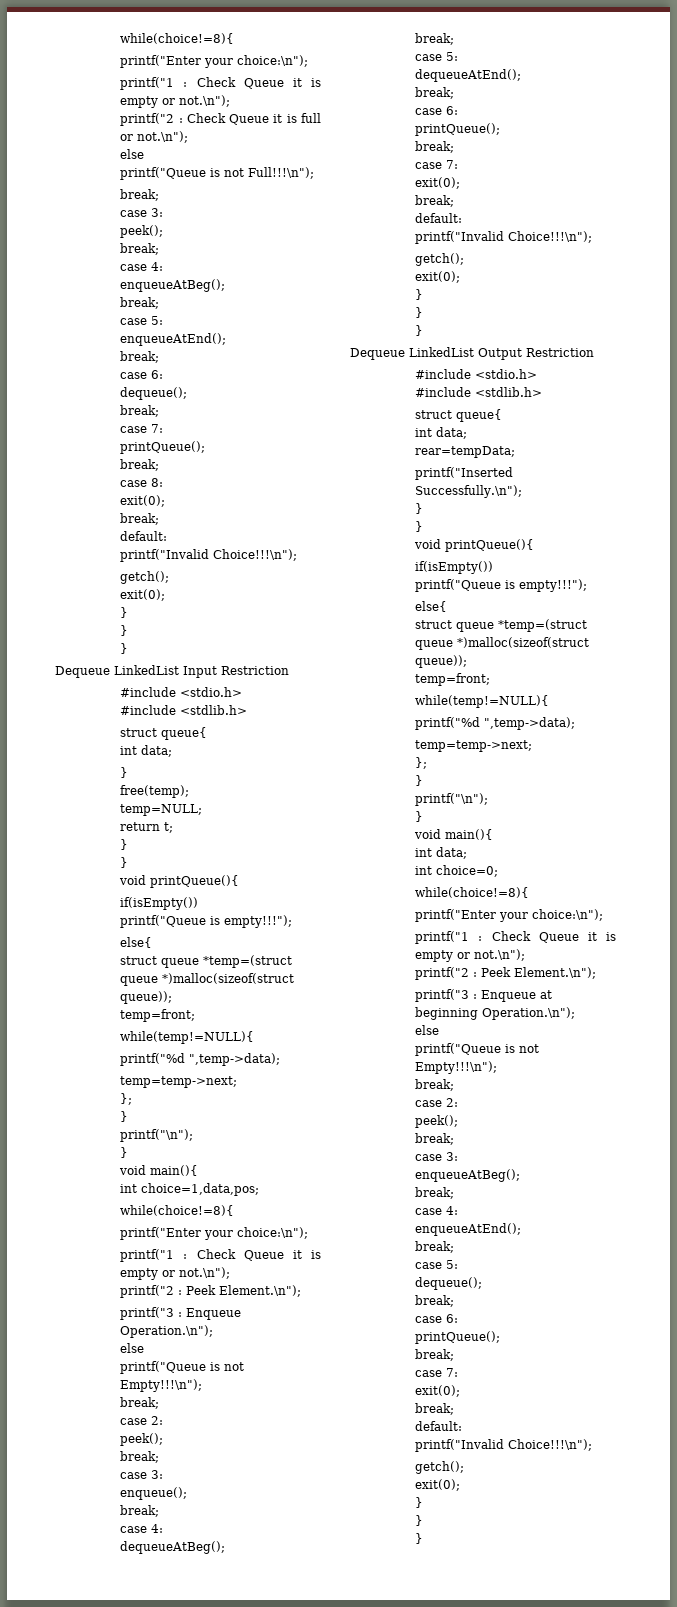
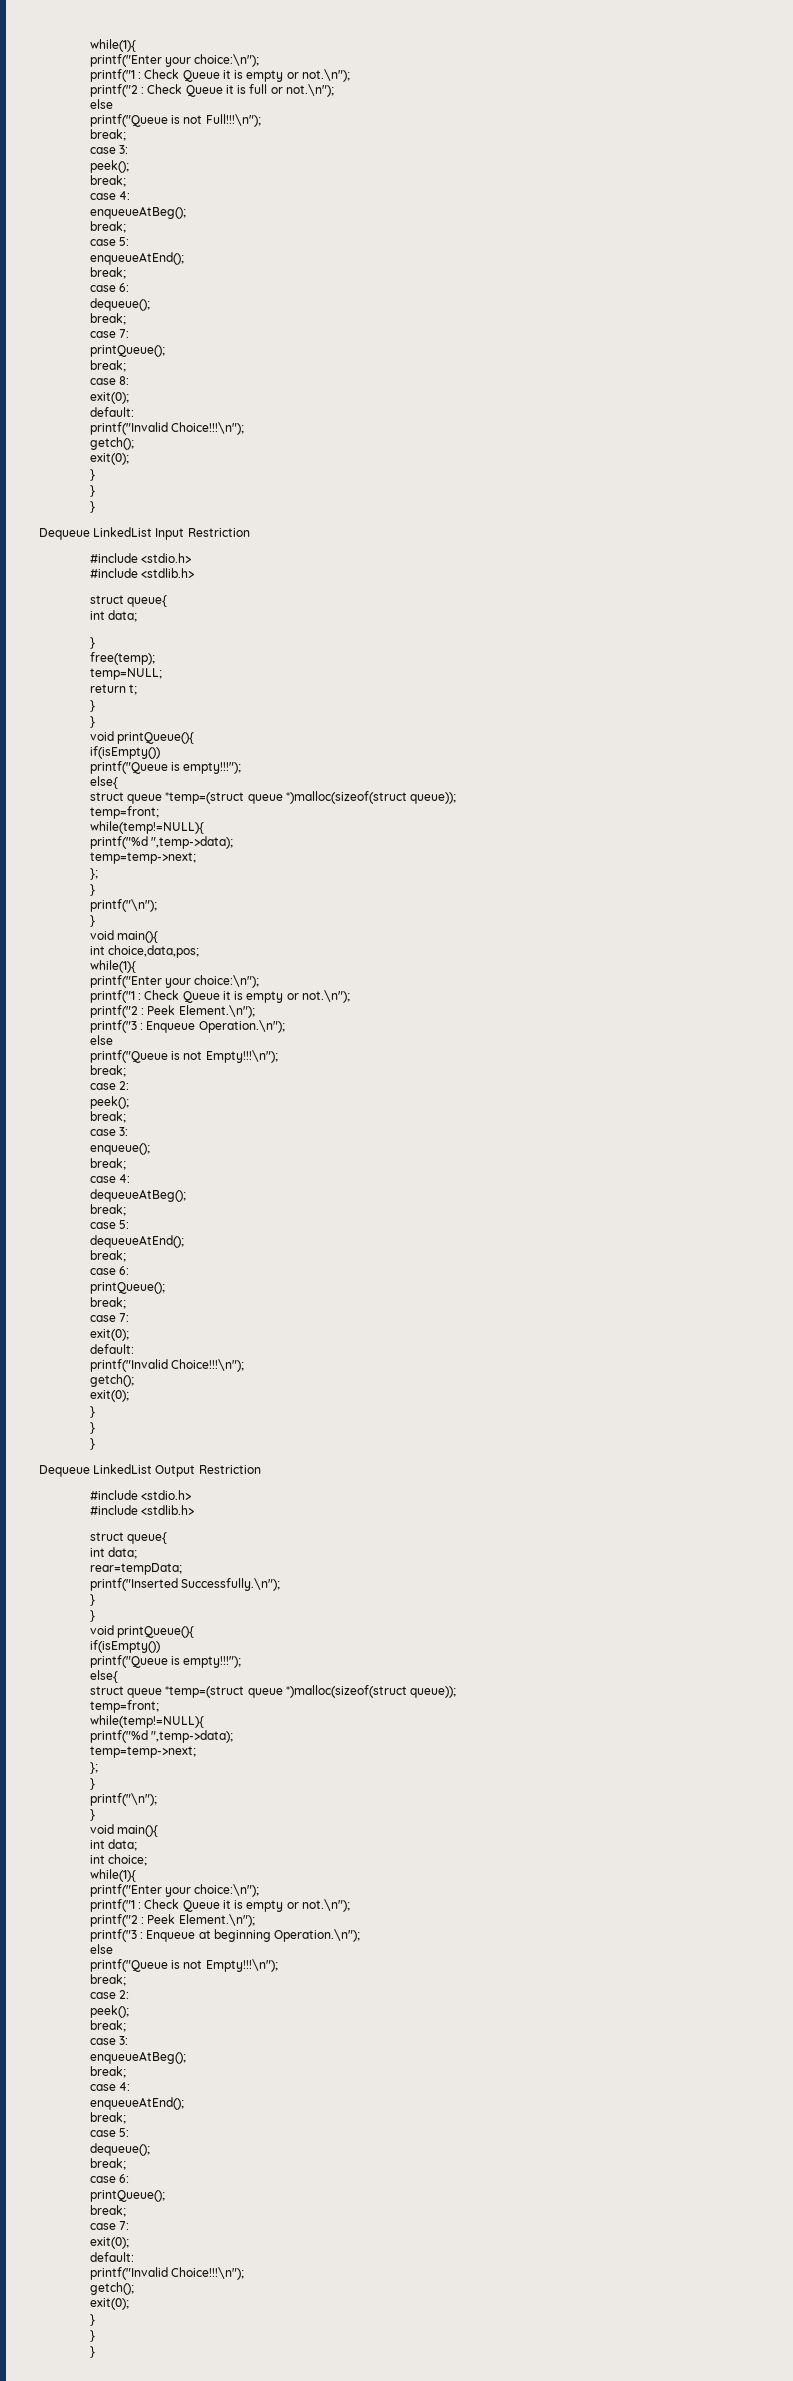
[120,33,235,44] while(choice!=8){ -> [89,39,136,52] while(1){
[120,513,160,525] // break; -> (129, 398) none
[141,1183,260,1196] [120,1205,235,1216] choice=1,data,pos; // while(choice!=8){ -> [108,945,200,958] [89,960,136,973] choice,data,pos; // while(1){
[415,195,455,207] // break; -> (129, 1335) none
[436,865,499,877] [415,887,530,898] choice=0; // while(choice!=8){ -> [108,1854,148,1866] [89,1869,136,1882] choice; // while(1){
[415,1403,455,1415] // break; -> (129, 2243) none

